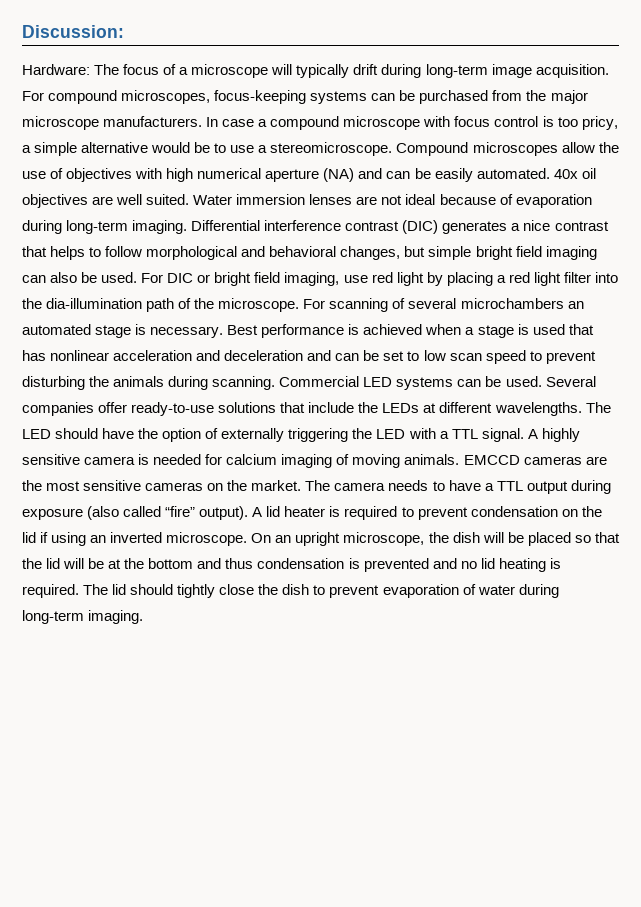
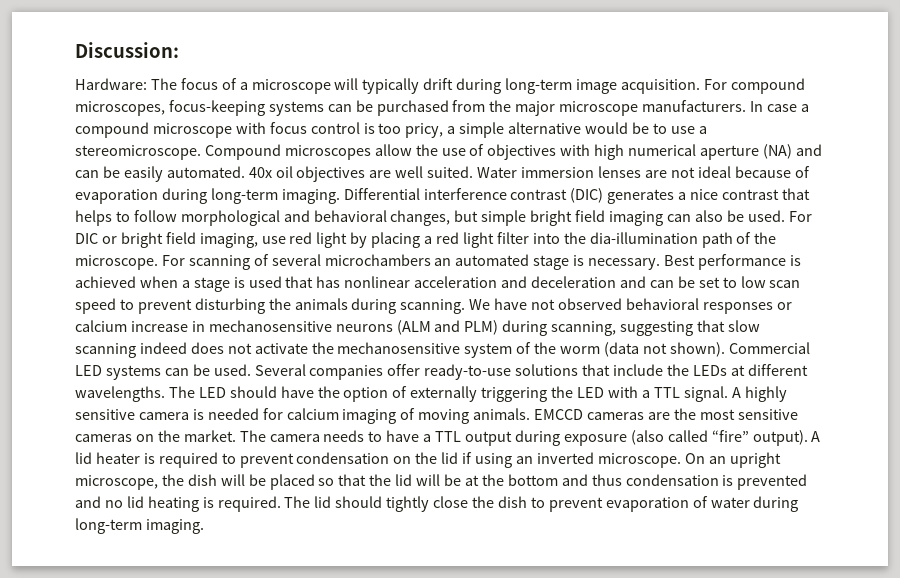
(276, 383) none -> [469,298,792,314] [75,320,760,336] [75,342,725,358] We have not observed behavioral responses or calcium increase in mechanosensitive neurons (ALM and PLM) during scanning, suggesting that slow scanning indeed does not activate the mechanosensitive system of the worm (data not shown).

